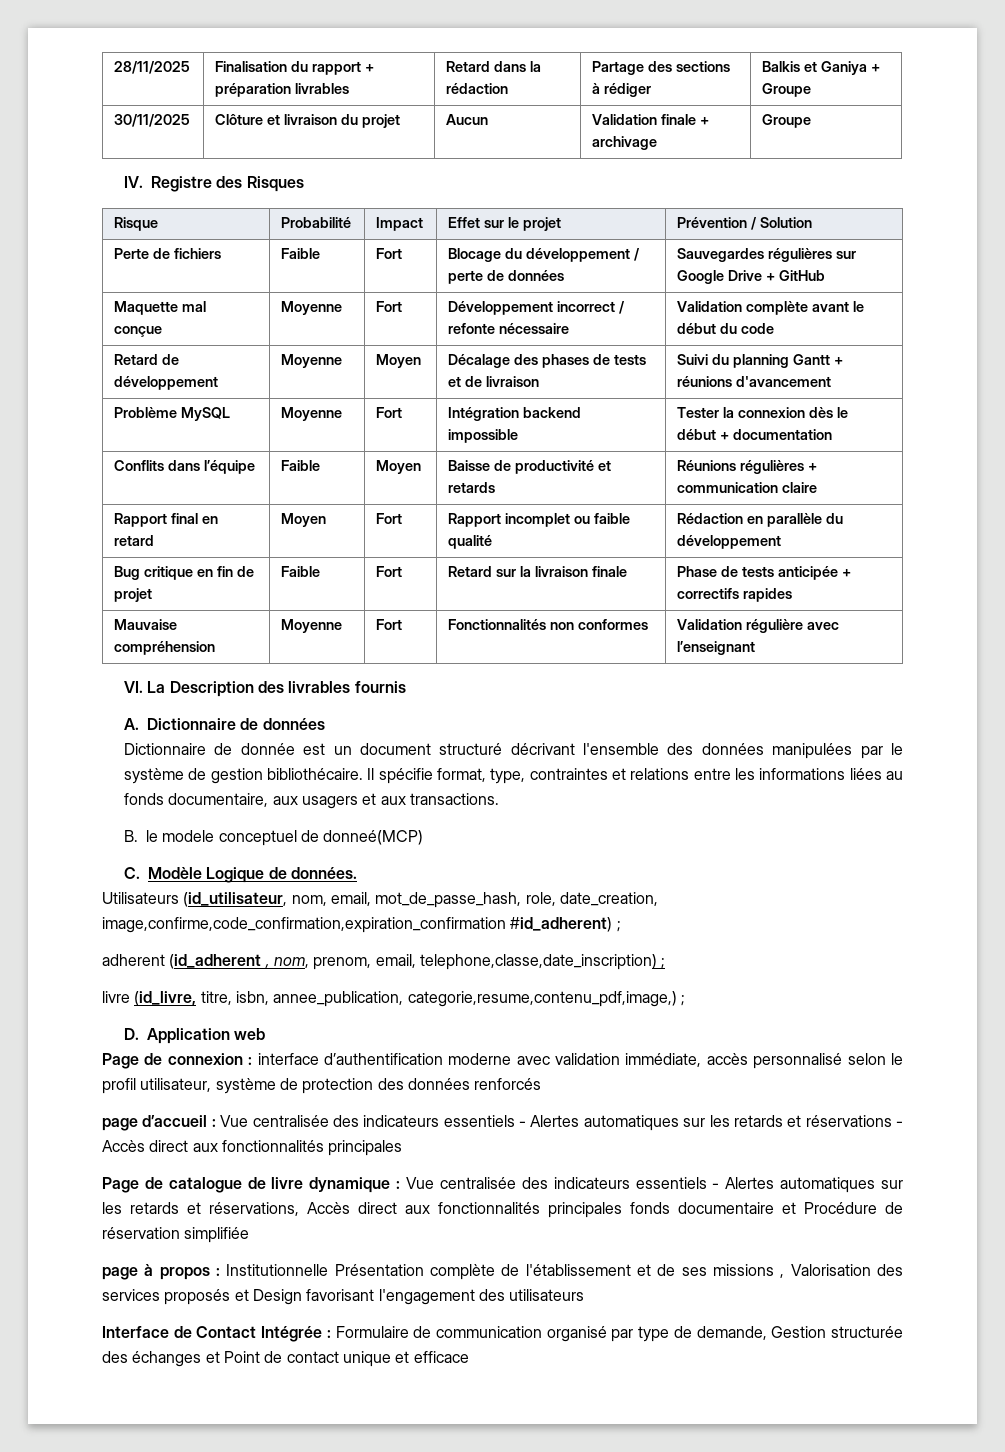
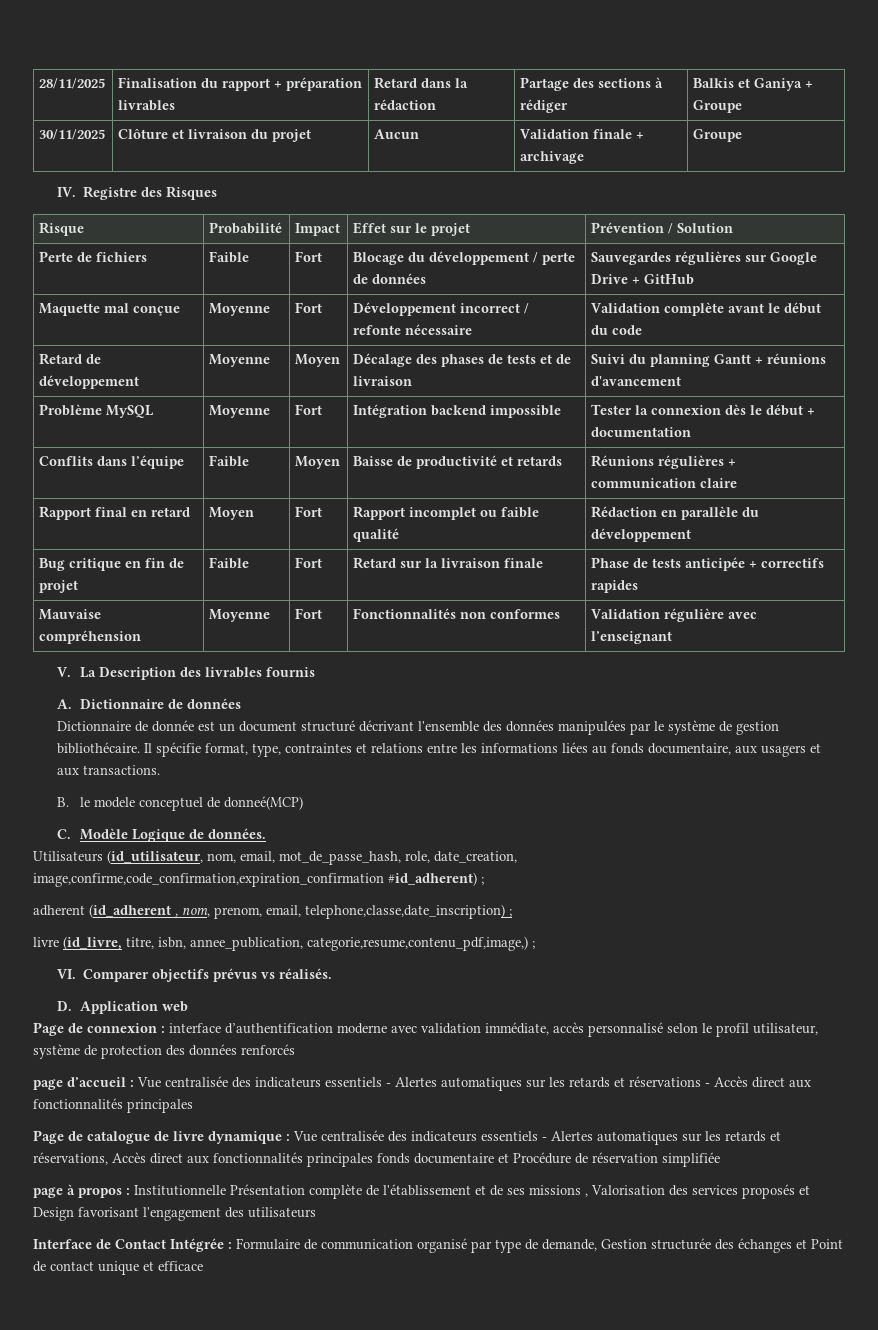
[123,681,143,693] VI. -> [56,667,71,677] V.
(685, 1000) none -> [56,968,332,982] // VI. Comparer objectifs prévus vs réalisés.

